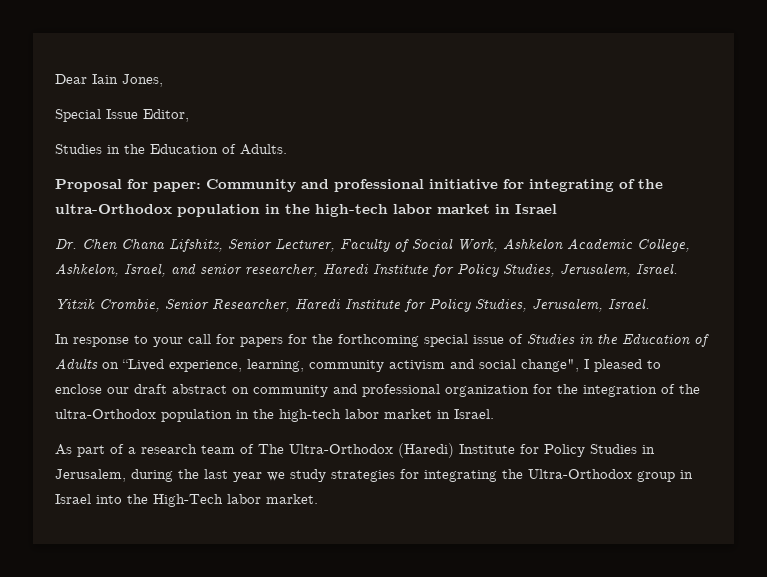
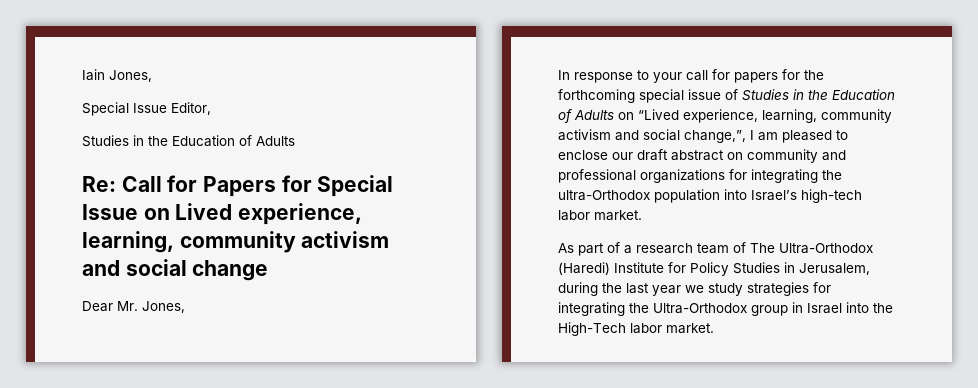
[55,74,87,84] Dear -> (82, 75) none
[240,144,287,155] [55,179,663,192] [55,204,557,217] [55,238,690,252] [55,263,678,277] [55,298,650,312] Adults. // Proposal for paper: Community and professional initiative for integrating of the ultra-Orthodox population in the high-tech labor market in Israel // Dr. Chen Chana Lifshitz, Senior Lecturer, Faculty of Social Work, Ashkelon Academic College, Ashkelon, Israel, and senior researcher, Haredi Institute for Policy Studies, Jerusalem, Israel. // Yitzik Crombie, Senior Researcher, Haredi Institute for Policy Studies, Jerusalem, Israel. -> [256,136,295,146] [82,175,394,197] [82,203,363,225] [82,231,390,253] [82,259,269,281] [82,301,185,313] Adults // Re: Call for Papers for Special Issue on Lived experience, learning, community activism and social change // Dear Mr. Jones,
[521,359,589,372] change", I -> [684,130,778,143] change,”, I am
[445,384,700,397] [55,409,494,422] organization for the integration of the ultra-Orthodox population in the high-tech labor market in Israel. -> [640,169,842,183] [558,189,862,203] [558,210,642,221] organizations for integrating the ultra-Orthodox population into Israel’s high-tech labor market.

